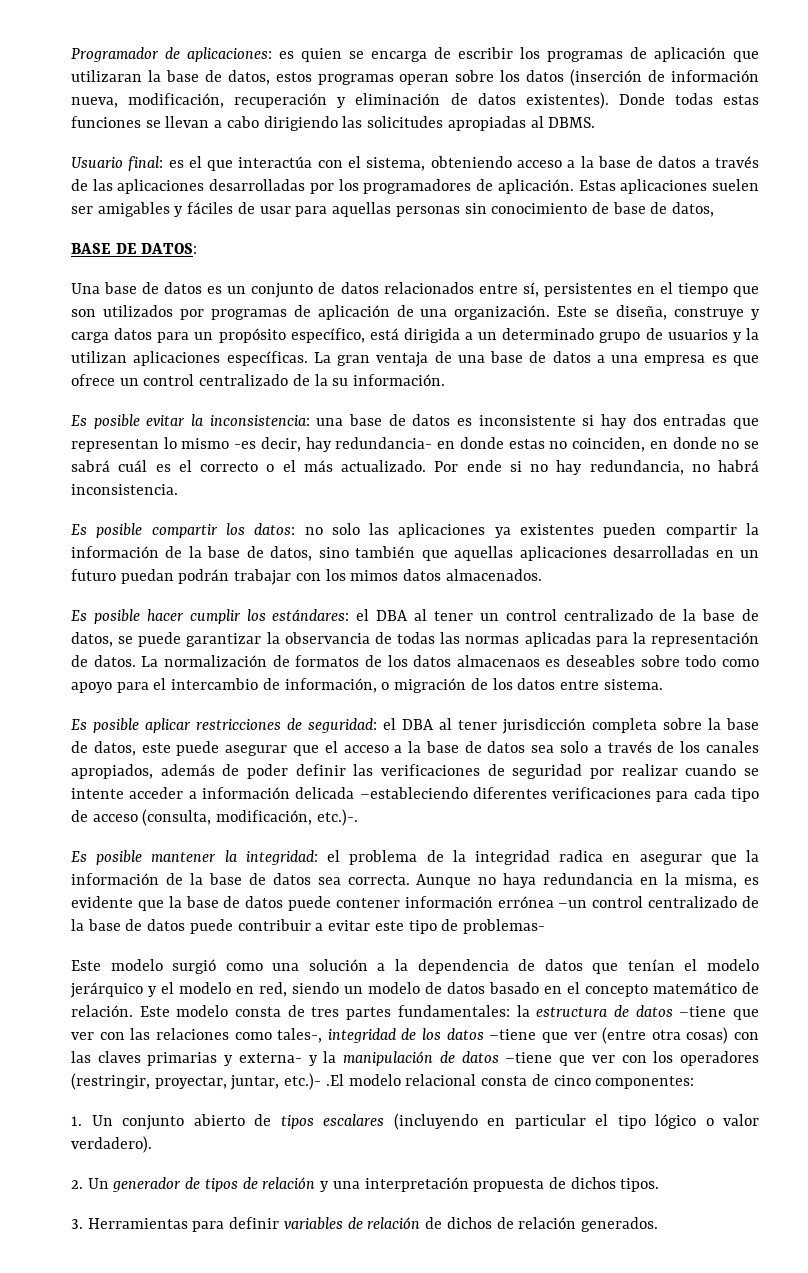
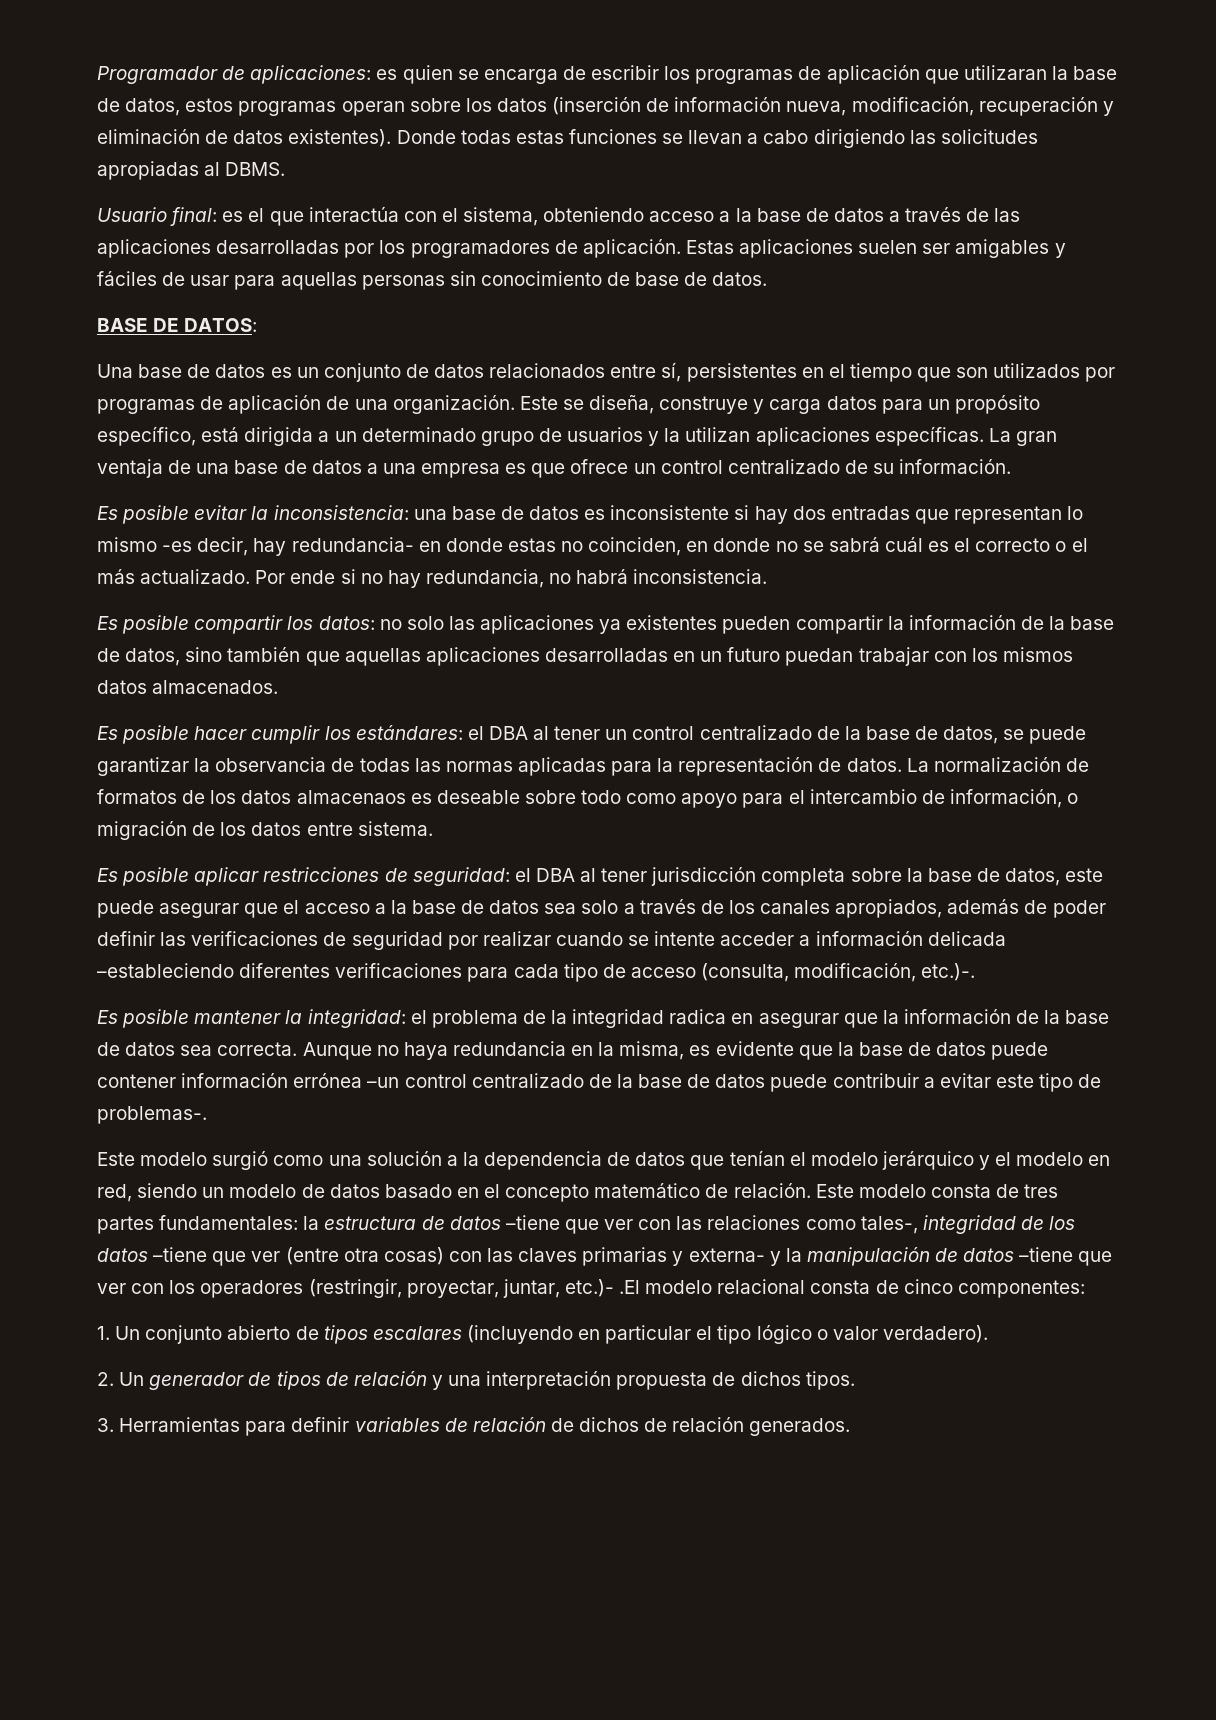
[672,202,715,217] datos, -> [712,272,768,286] datos.
[314,374,328,386] la -> (868, 467) none
[178,569,230,584] podrán -> (854, 657) none
[350,570,399,581] mimos -> [1002,647,1073,662] mismos
[566,655,636,667] deseables -> [436,790,520,804] deseable
[462,919,545,934] problemas- -> [97,1106,207,1124] problemas-.

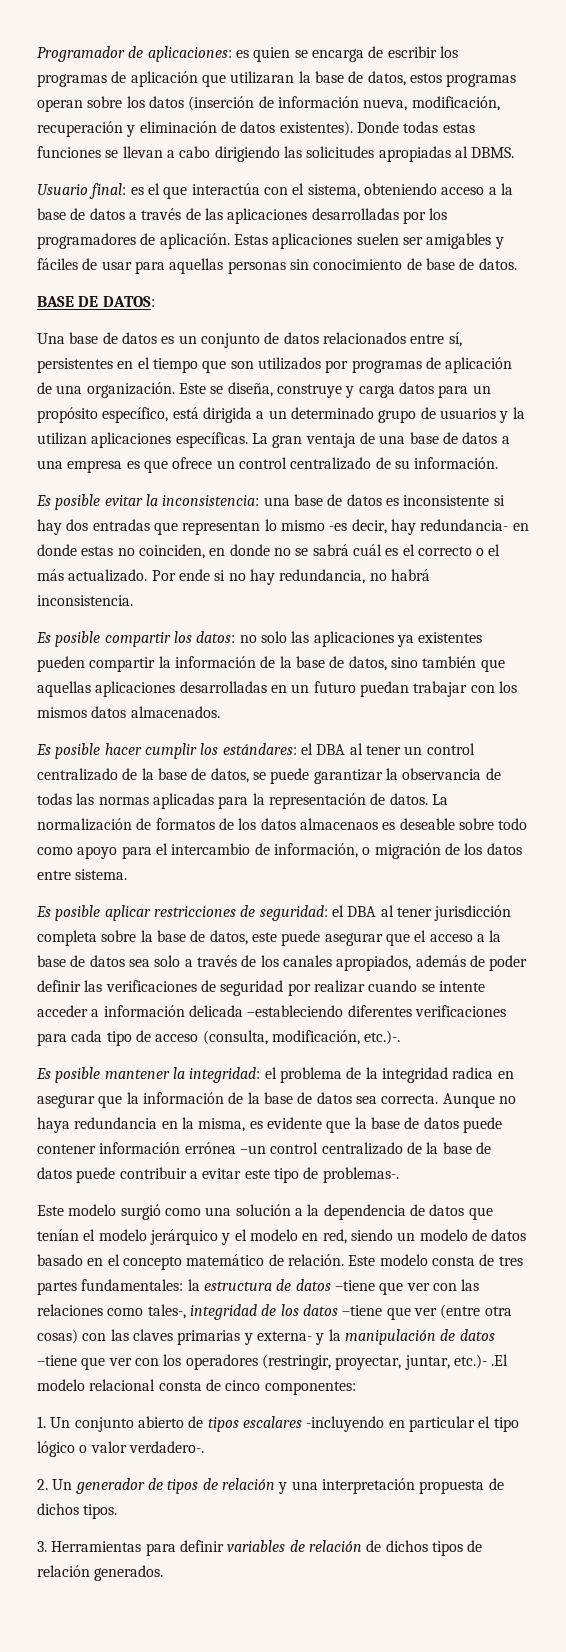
[466,1325,573,1344] (incluyendo -> [306,1416,385,1432] -incluyendo
[882,1325,988,1343] verdadero). -> [128,1441,204,1453] verdadero-.
(640, 1424) none -> [431,1541,463,1556] tipos

